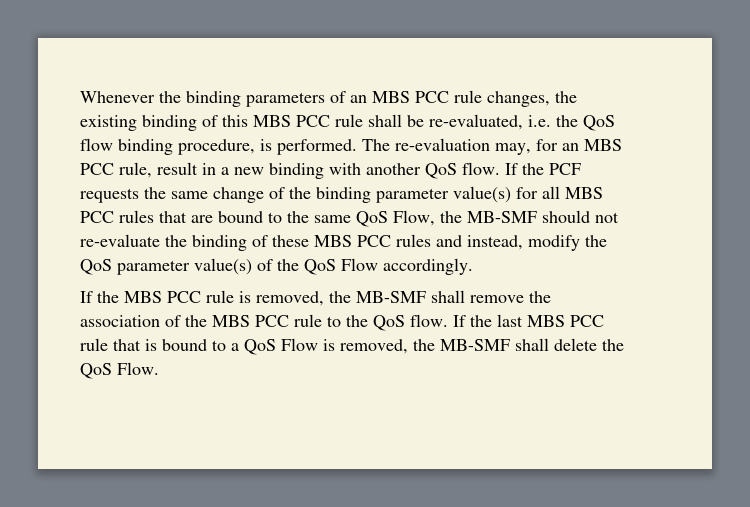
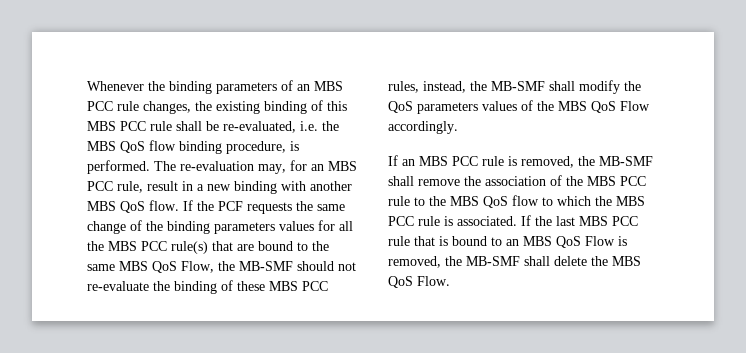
(578, 121) none -> [87,141,116,151] MBS
(421, 169) none -> [87,201,116,211] MBS
[376,186,511,203] parameter value(s) -> [214,221,314,234] parameters values
[565,187,603,199] [80,210,154,223] MBS PCC rules -> [87,241,208,254] the MBS PCC rule(s)
(351, 219) none -> [119,261,148,271] MBS
[396,234,523,250] rules and instead, -> [388,81,575,93] rules, instead, the MB-SMF shall
[117,258,299,275] parameter value(s) of the -> [417,100,587,114] parameters values of the MBS
[97,291,119,303] the -> [402,159,415,166] an
[373,314,448,331] QoS flow. -> [450,195,645,208] [388,216,517,226] MBS QoS flow to which the MBS PCC rule is associated.
[231,343,239,351] a -> [506,236,552,246] an MBS
(624, 345) none -> [612,256,641,266] MBS

